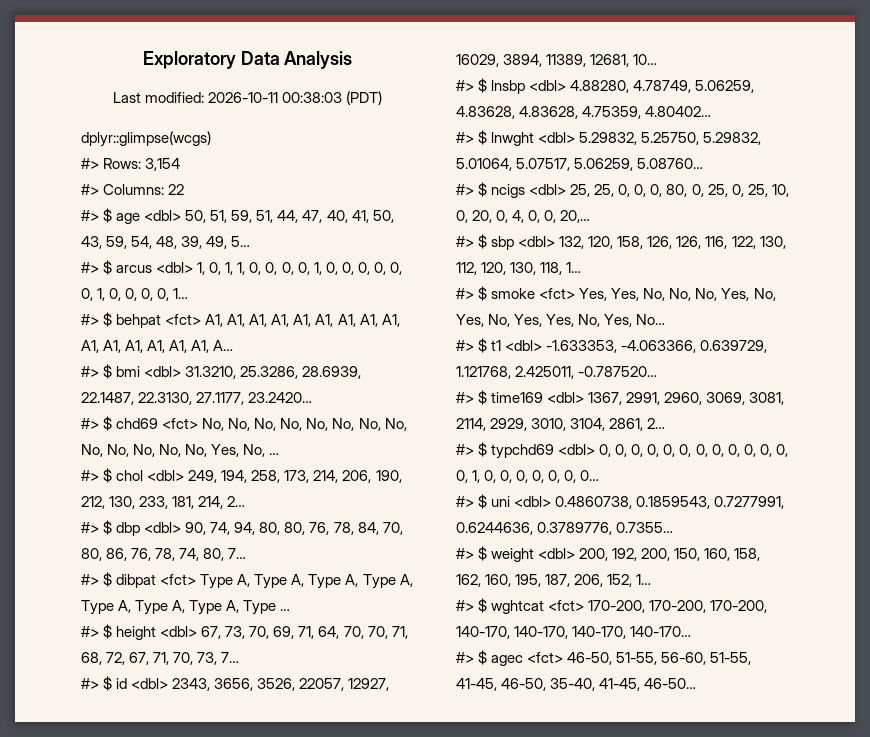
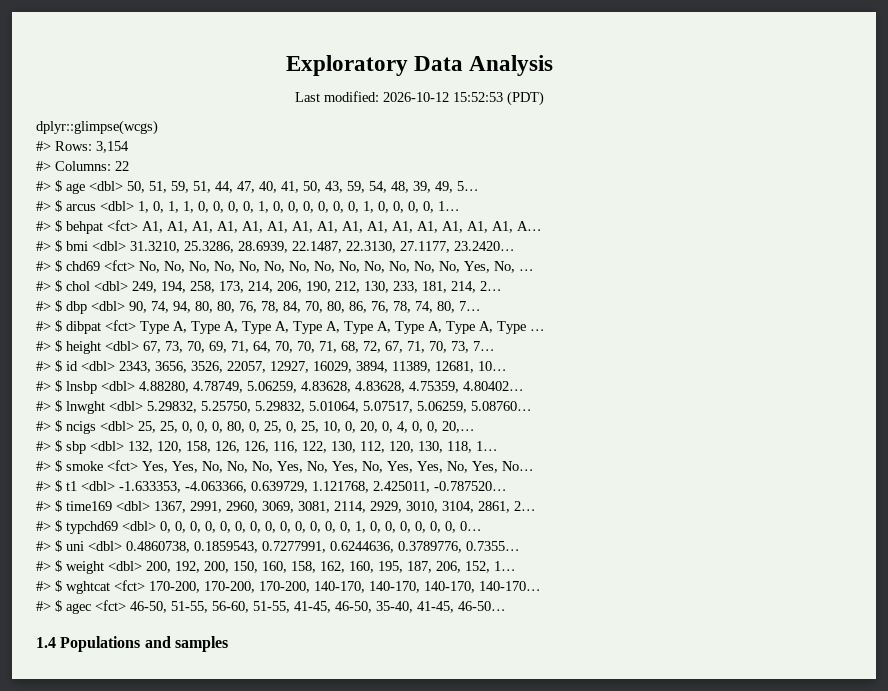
[208,92,343,103] 2026-10-11 00:38:03 -> [383,92,503,102] 2026-10-12 15:52:53
(697, 683) none -> [36,636,228,652] // 1.4 Populations and samples

